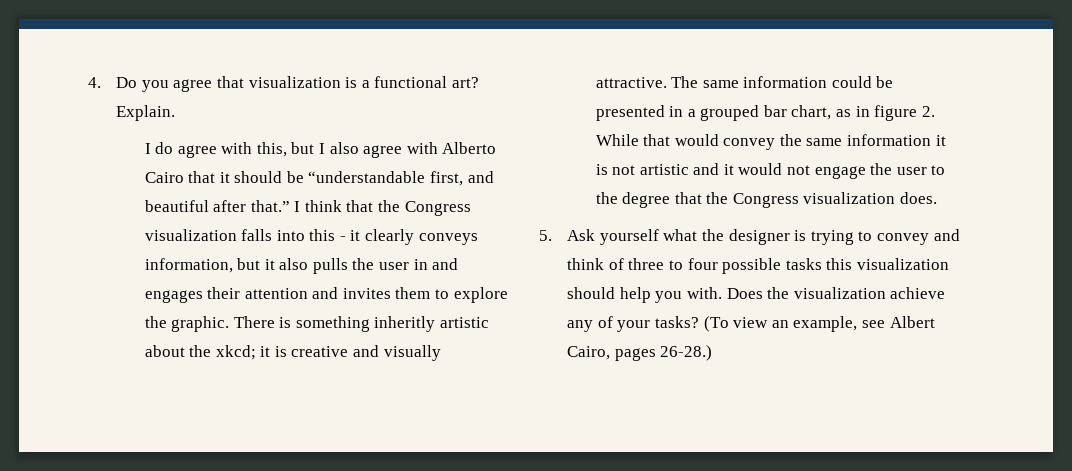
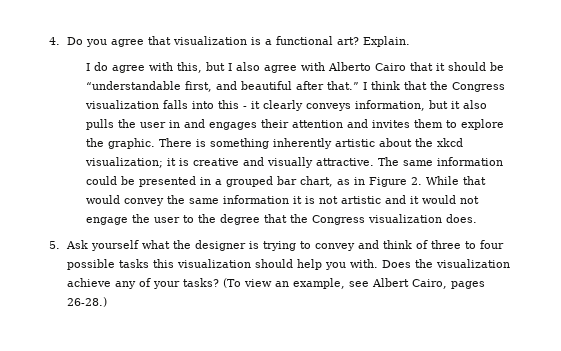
[374,316,436,332] inheritly -> [272,138,332,149] inherently
[215,345,256,360] xkcd; -> [436,138,463,147] [84,157,163,168] xkcd visualization;
[874,105,918,121] figure -> [368,177,407,187] Figure

